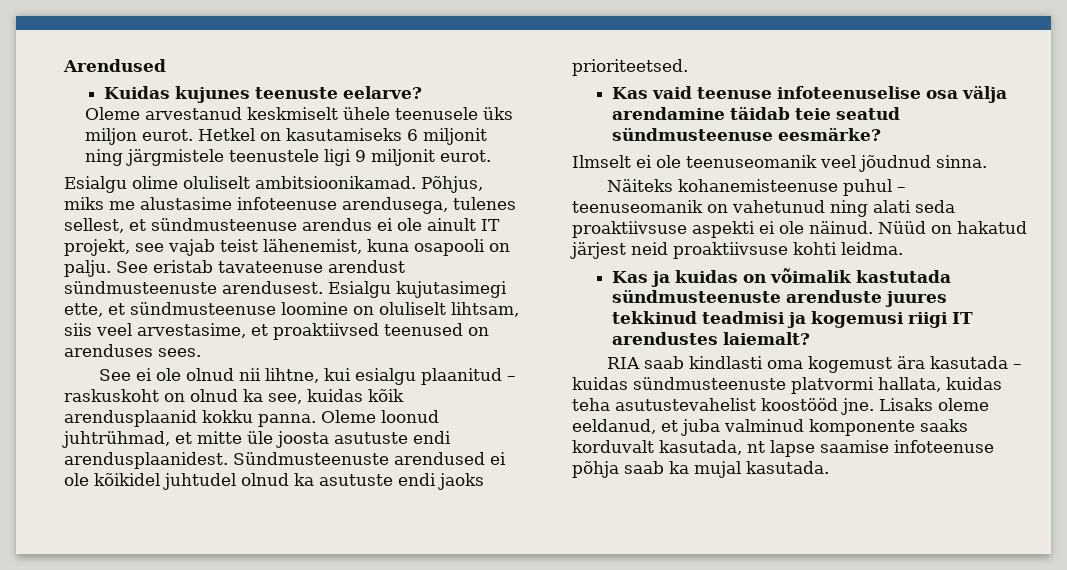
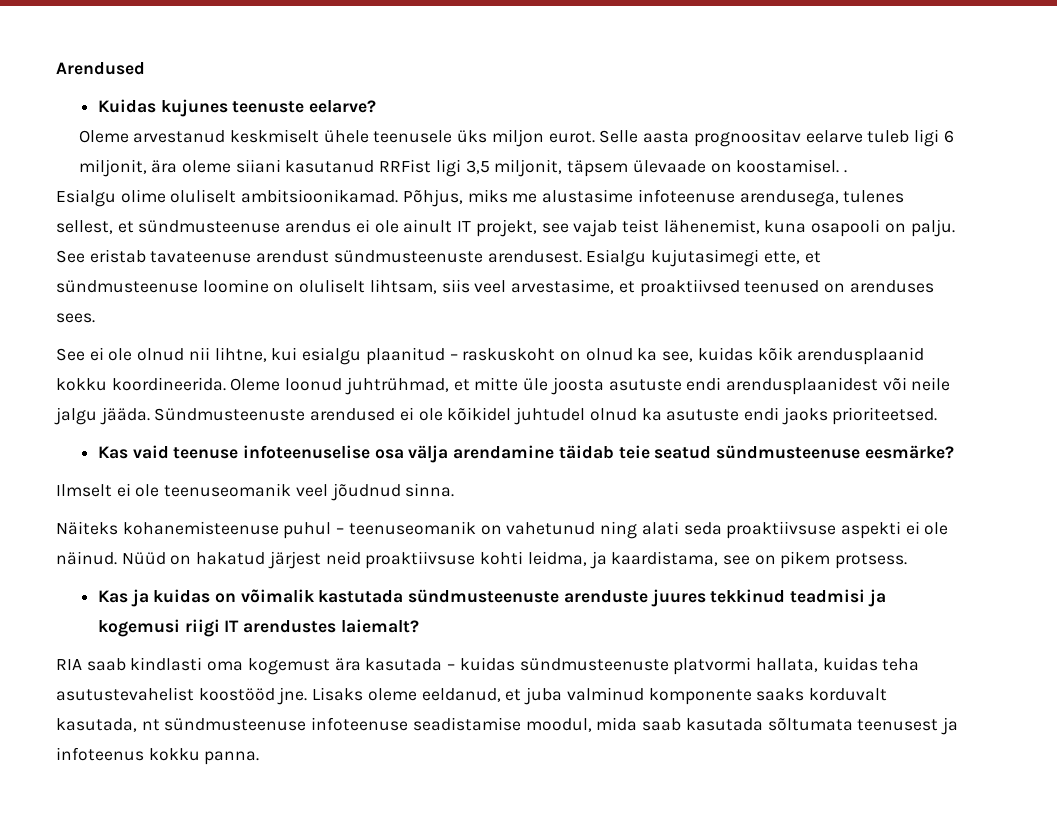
[198,128,488,145] [85,149,492,166] Hetkel on kasutamiseks 6 miljonit ning järgmistele teenustele ligi 9 miljonit eurot. -> [599,129,954,147] [78,159,847,177] Selle aasta prognoositav eelarve tuleb ligi 6 miljonit, ära oleme siiani kasutanud RRFist ligi 3,5 miljonit, täpsem ülevaade on koostamisel. .
[258,414,316,427] panna. -> [111,377,226,391] koordineerida.
[64,452,228,469] arendusplaanidest. -> [725,377,951,395] [54,407,150,425] arendusplaanidest või neile jalgu jääda.
[841,242,903,255] leidma. -> [527,551,908,569] leidma, ja kaardistama, see on pikem protsess.
[770,440,994,457] [572,461,829,478] lapse saamise infoteenuse põhja saab ka mujal kasutada. -> [164,717,958,735] [56,747,260,765] sündmusteenuse infoteenuse seadistamise moodul, mida saab kasutada sõltumata teenusest ja infoteenus kokku panna.

